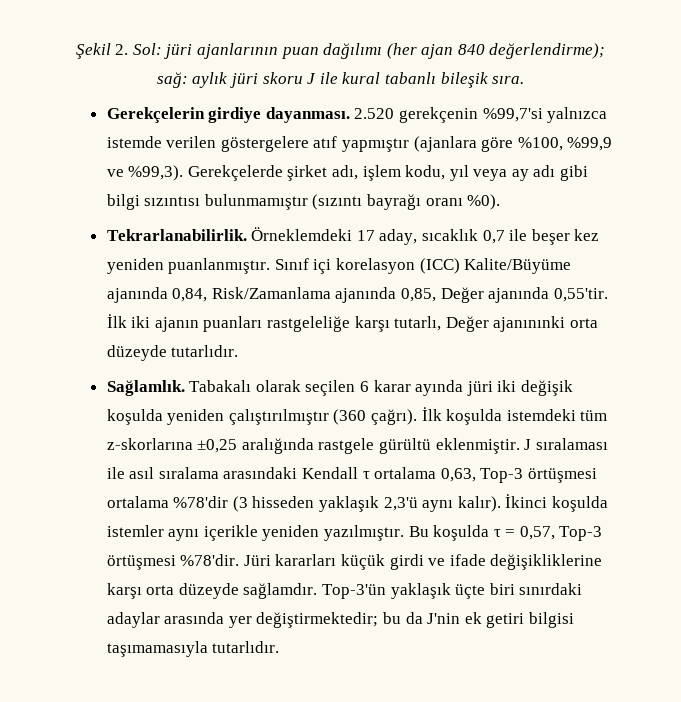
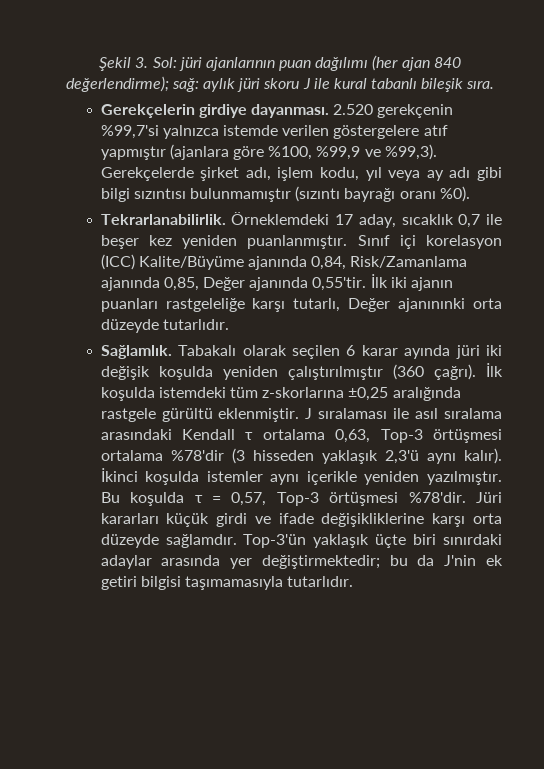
[115,44,129,55] 2. -> [135,57,149,68] 3.

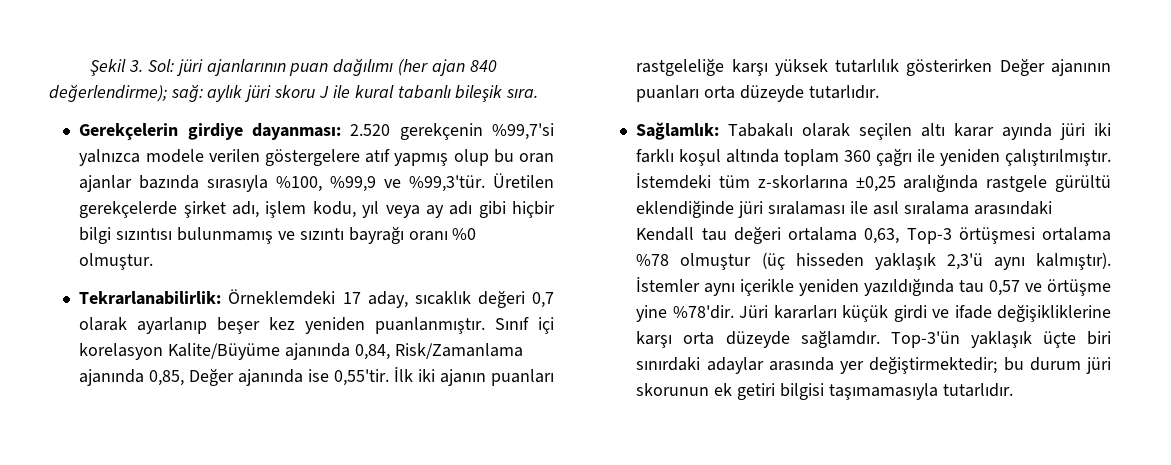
[251,104,330,118] dayanması. -> [252,123,342,140] dayanması:
[223,125,279,136] istemde -> [145,149,204,163] modele
[100,144,437,160] [100,167,194,181] yapmıştır (ajanlara göre %100, %99,9 ve %99,3). Gerekçelerde -> [394,149,554,166] [79,173,554,192] [79,201,178,218] yapmış olup bu oran ajanlar bazında sırasıyla %100, %99,9 ve %99,3'tür. Üretilen gerekçelerde
(502, 174) none -> [511,201,555,218] hiçbir
[190,186,470,202] [100,212,502,228] bulunmamıştır (sızıntı bayrağı oranı %0). // Tekrarlanabilirlik. Örneklemdeki 17 aday, sıcaklık 0,7 ile -> [177,226,477,244] [79,253,154,270] [79,289,554,308] [79,317,208,334] bulunmamış ve sızıntı bayrağı oranı %0 olmuştur. // Tekrarlanabilirlik: Örneklemdeki 17 aday, sıcaklık değeri 0,7 olarak ayarlanıp
[100,254,135,270] (ICC) -> (164, 351) none
(309, 284) none -> [308,369,330,382] ise
[293,298,466,312] tutarlı, Değer ajanınınki -> [774,58,1111,76] [636,85,700,102] yüksek tutarlılık gösterirken Değer ajanının puanları
[100,345,172,359] Sağlamlık. -> [636,122,720,140] Sağlamlık:
[346,345,356,356] 6 -> [921,123,946,137] altı
[100,363,503,380] [100,387,226,401] değişik koşulda yeniden çalıştırılmıştır (360 çağrı). İlk koşulda istemdeki -> [636,148,1111,166] [636,173,712,189] farklı koşul altında toplam 360 çağrı ile yeniden çalıştırılmıştır. İstemdeki
[218,408,313,422] eklenmiştir. J -> [636,200,764,218] eklendiğinde jüri
[245,432,254,440] τ -> [701,226,781,244] tau değeri
[170,448,245,464] %78'dir (3 -> [636,252,785,270] %78 olmuştur (üç
[463,448,502,464] [100,468,502,485] [100,492,399,506] kalır). İkinci koşulda istemler aynı içerikle yeniden yazılmıştır. Bu koşulda τ = 0,57, Top-3 örtüşmesi -> [1036,252,1111,270] [636,277,1111,296] [636,305,668,322] kalmıştır). İstemler aynı içerikle yeniden yazıldığında tau 0,57 ve örtüşme yine
[417,555,477,566] da J'nin -> [1029,357,1111,374] [636,383,710,396] durum jüri skorunun

